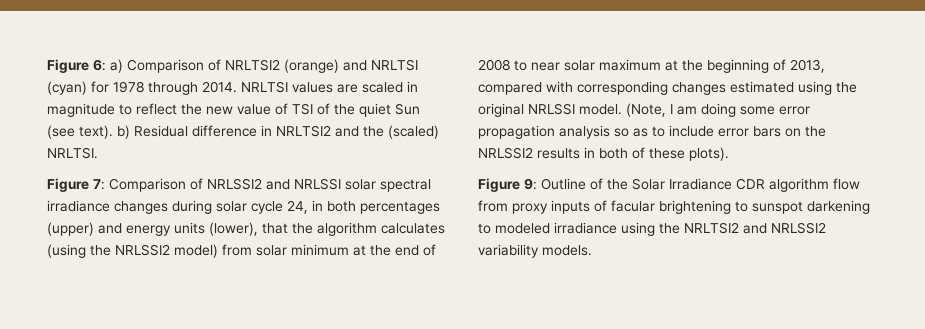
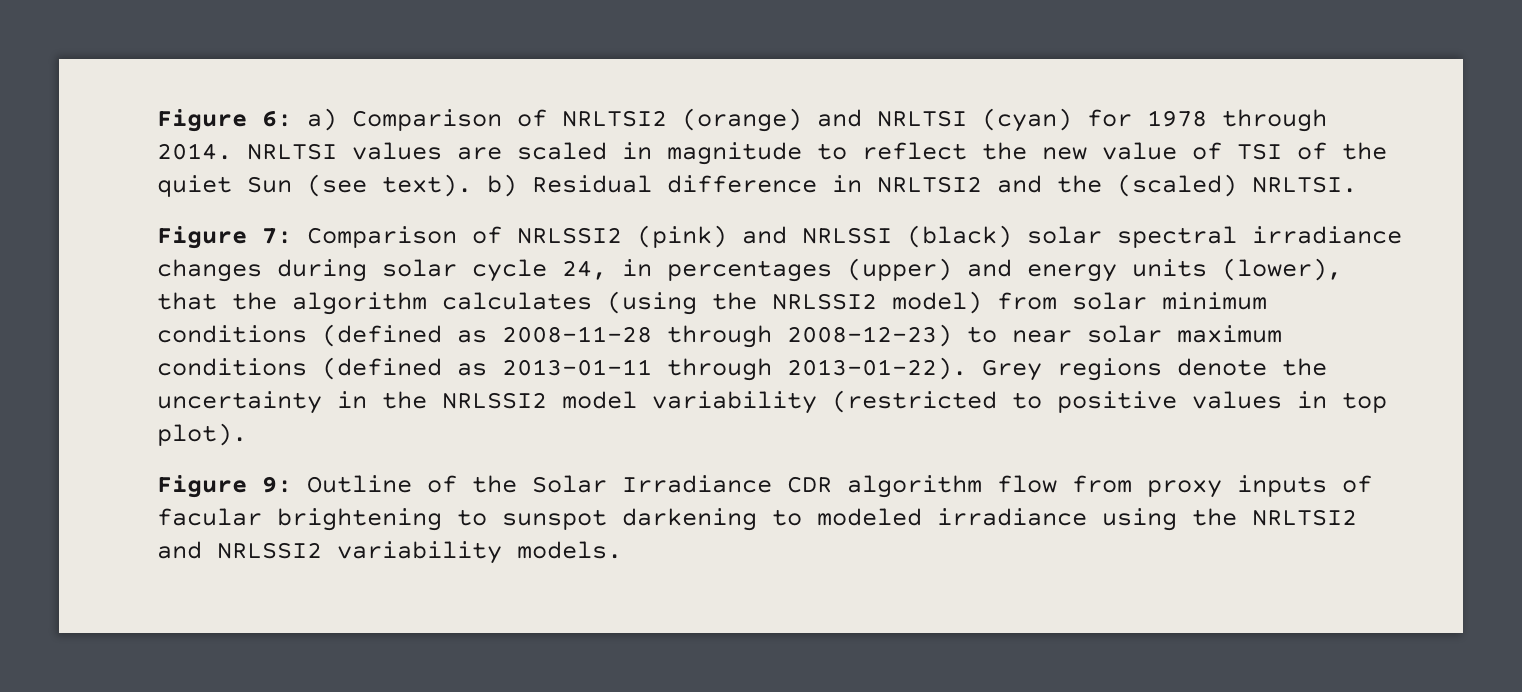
(262, 184) none -> [637,225,727,248] (pink)
(341, 184) none -> [907,225,1012,248] (black)
[327,201,356,212] both -> (652, 268) none
[353,244,436,256] [478,59,825,73] [478,81,857,95] [478,103,810,117] [478,125,826,139] [478,147,729,161] at the end of 2008 to near solar maximum at the beginning of 2013, compared with corresponding changes estimated using the original NRLSSI model. (Note, I am doing some error propagation analysis so as to include error bars on the NRLSSI2 results in both of these plots). -> [157,324,1282,348] [157,357,1327,381] [157,390,1387,414] [157,423,247,446] conditions (defined as 2008-11-28 through 2008-12-23) to near solar maximum conditions (defined as 2013-01-11 through 2013-01-22). Grey regions denote the uncertainty in the NRLSSI2 model variability (restricted to positive values in top plot).

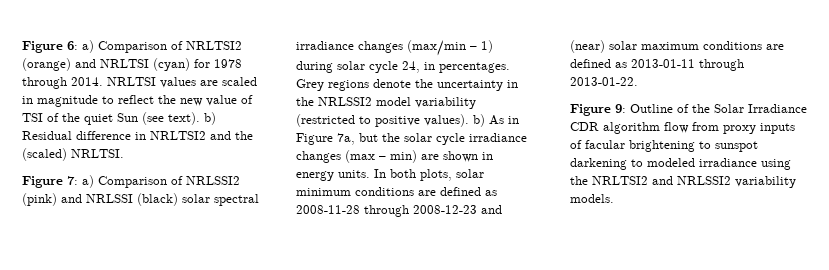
(292, 236) none -> [82,175,94,188] a)
(262, 270) none -> [407,40,493,56] (max/min – 1)
[667,258,1342,282] [157,291,1267,315] [157,324,1282,348] [157,357,967,381] percentages (upper) and energy units (lower), that the algorithm calculates (using the NRLSSI2 model) from solar minimum conditions (defined as 2008-11-28 through 2008-12-23) to near solar maximum conditions (defined as 2013-01-11 through 2013-01-22). -> [439,62,510,73] percentages.
[1192,391,1387,413] [157,423,247,446] values in top plot). -> [424,114,519,127] [296,133,527,145] [296,150,493,163] [296,169,484,181] [296,187,497,196] [296,205,502,217] [570,40,784,53] [570,59,744,71] [570,77,638,86] values). b) As in Figure 7a, but the solar cycle irradiance changes (max – min) are shown in energy units. In both plots, solar minimum conditions are defined as 2008-11-28 through 2008-12-23 and (near) solar maximum conditions are defined as 2013-01-11 through 2013-01-22.

